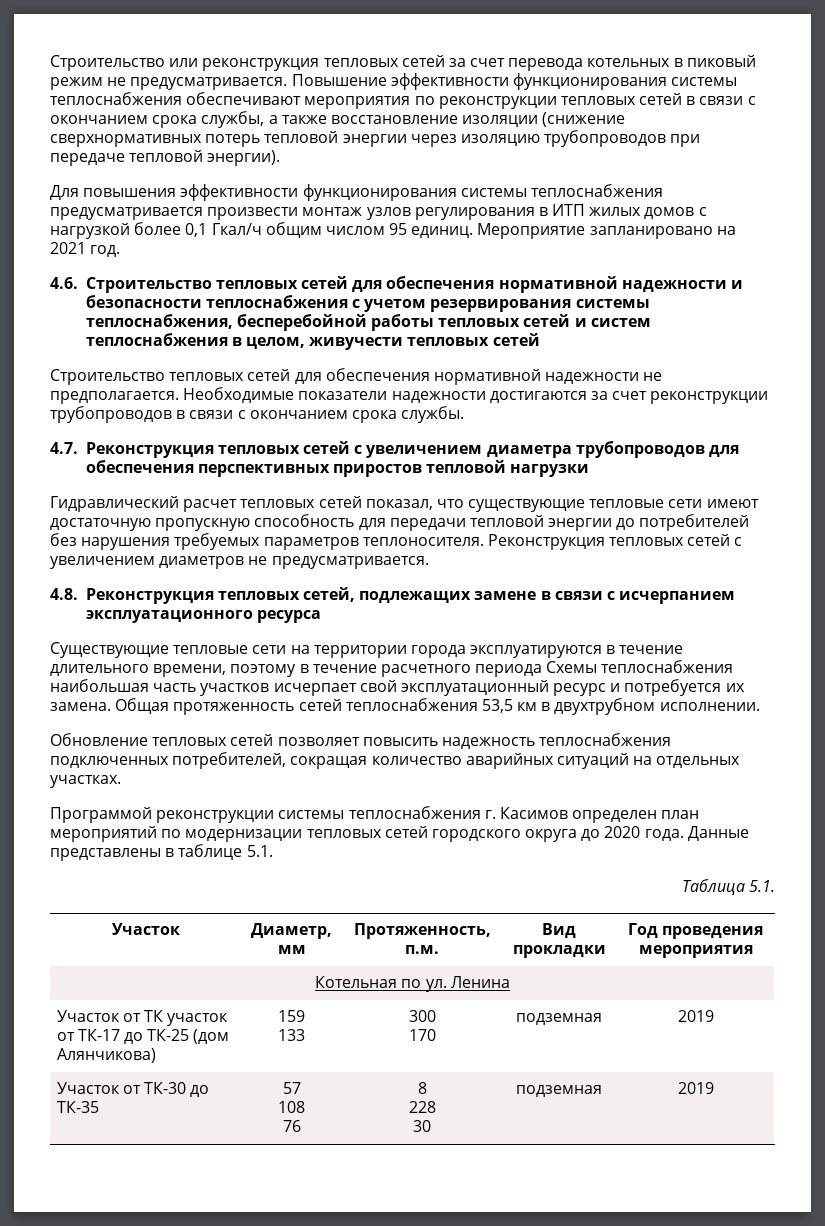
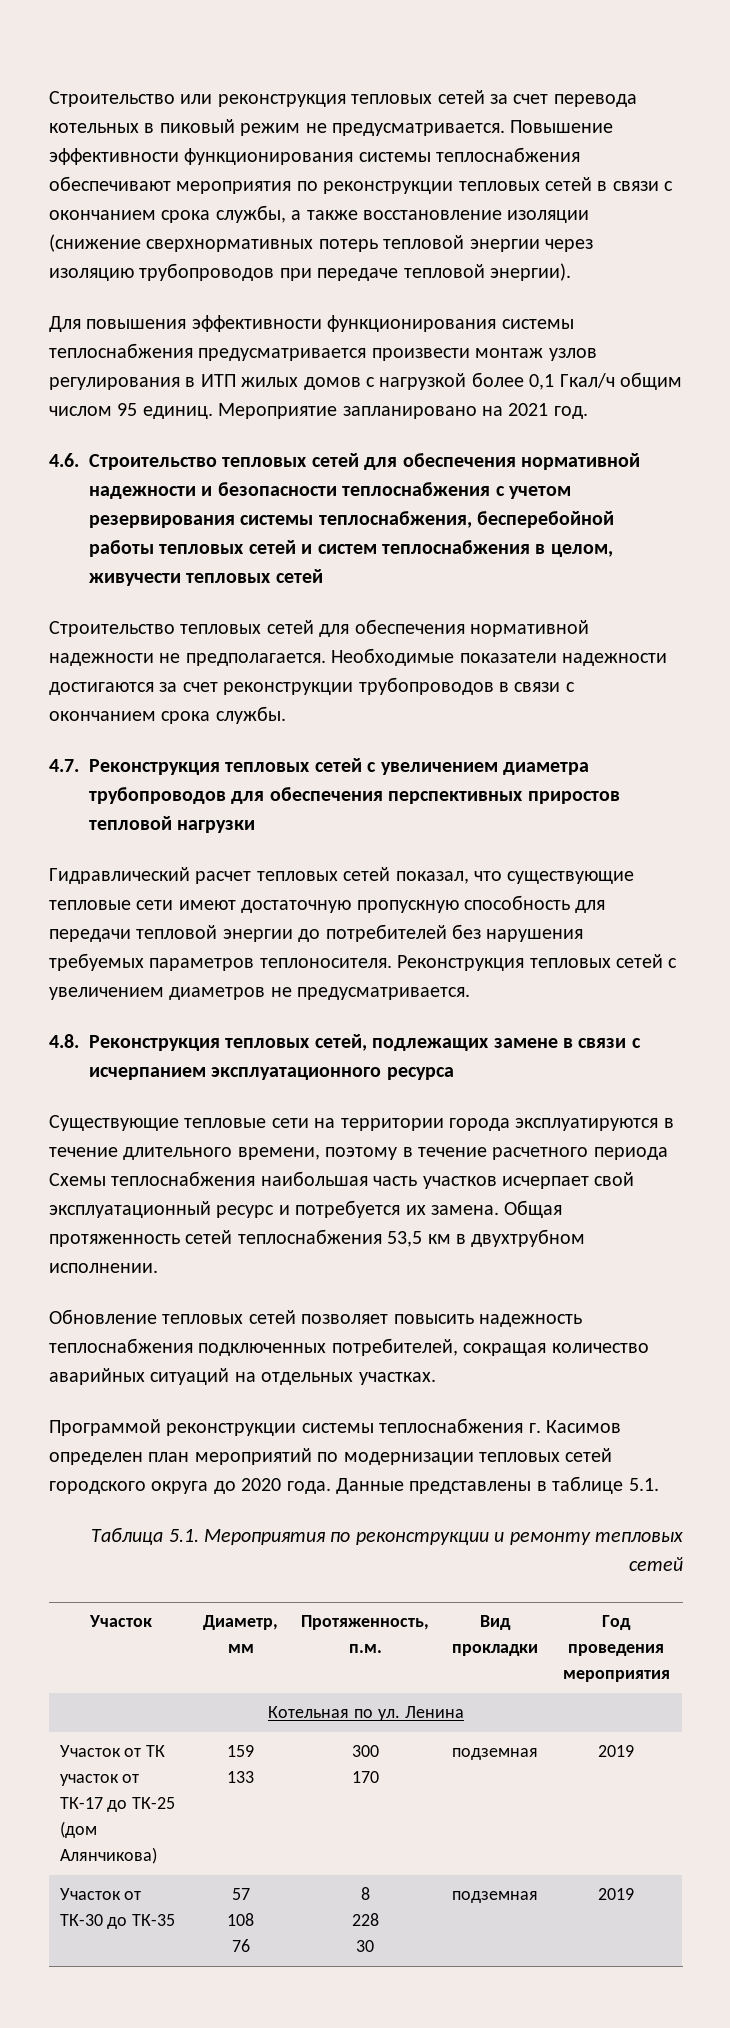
(775, 886) none -> [203,1529,683,1545] [629,1557,683,1571] Мероприятия по реконструкции и ремонту тепловых сетей

